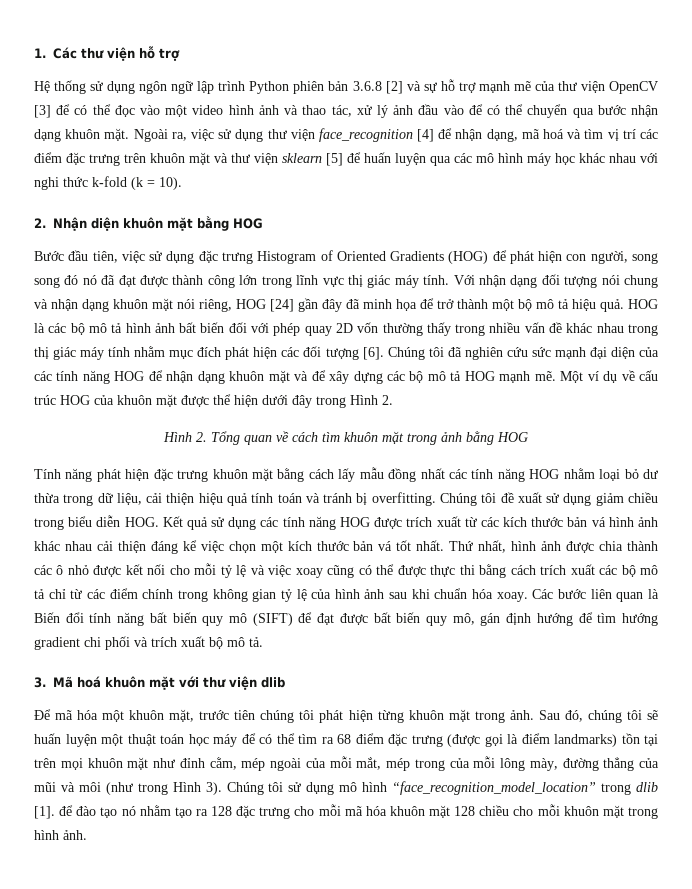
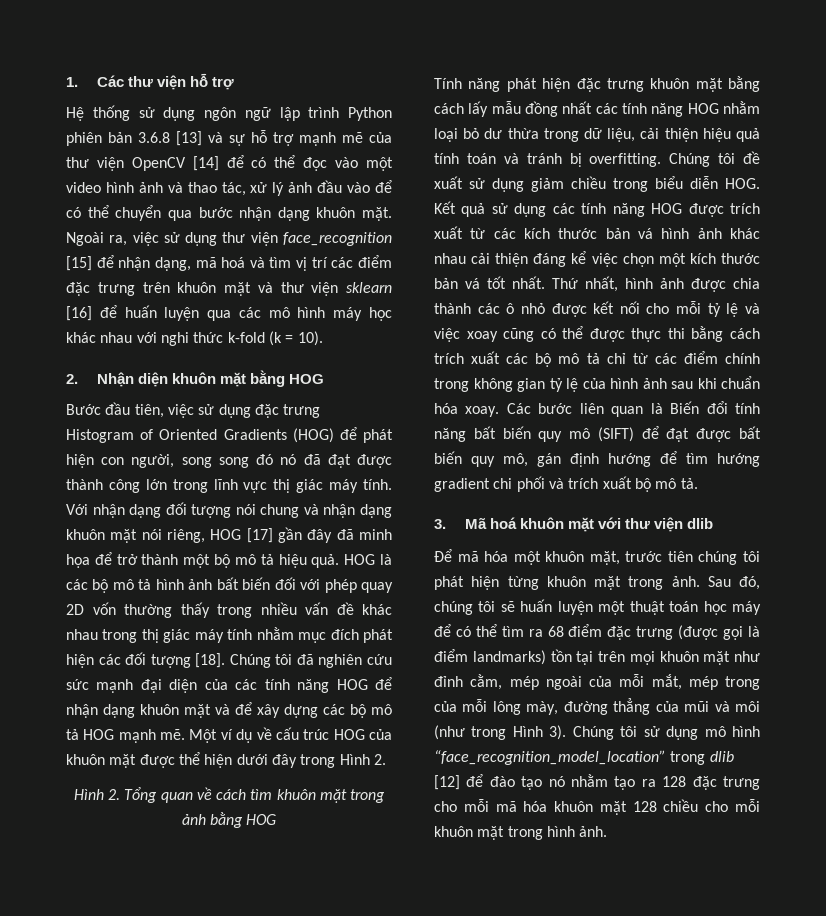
[385,81,403,94] [2] -> [176,131,202,146] [13]
[34,105,51,118] [3] -> [192,156,219,171] [14]
[417,129,435,142] [4] -> [66,256,92,271] [15]
[326,153,343,166] [5] -> [66,306,92,321] [16]
[270,299,294,312] [24] -> [246,528,273,543] [17]
[362,347,384,360] [6]. -> [195,653,226,668] [18].
[34,806,55,819] [1]. -> [434,775,460,790] [12]

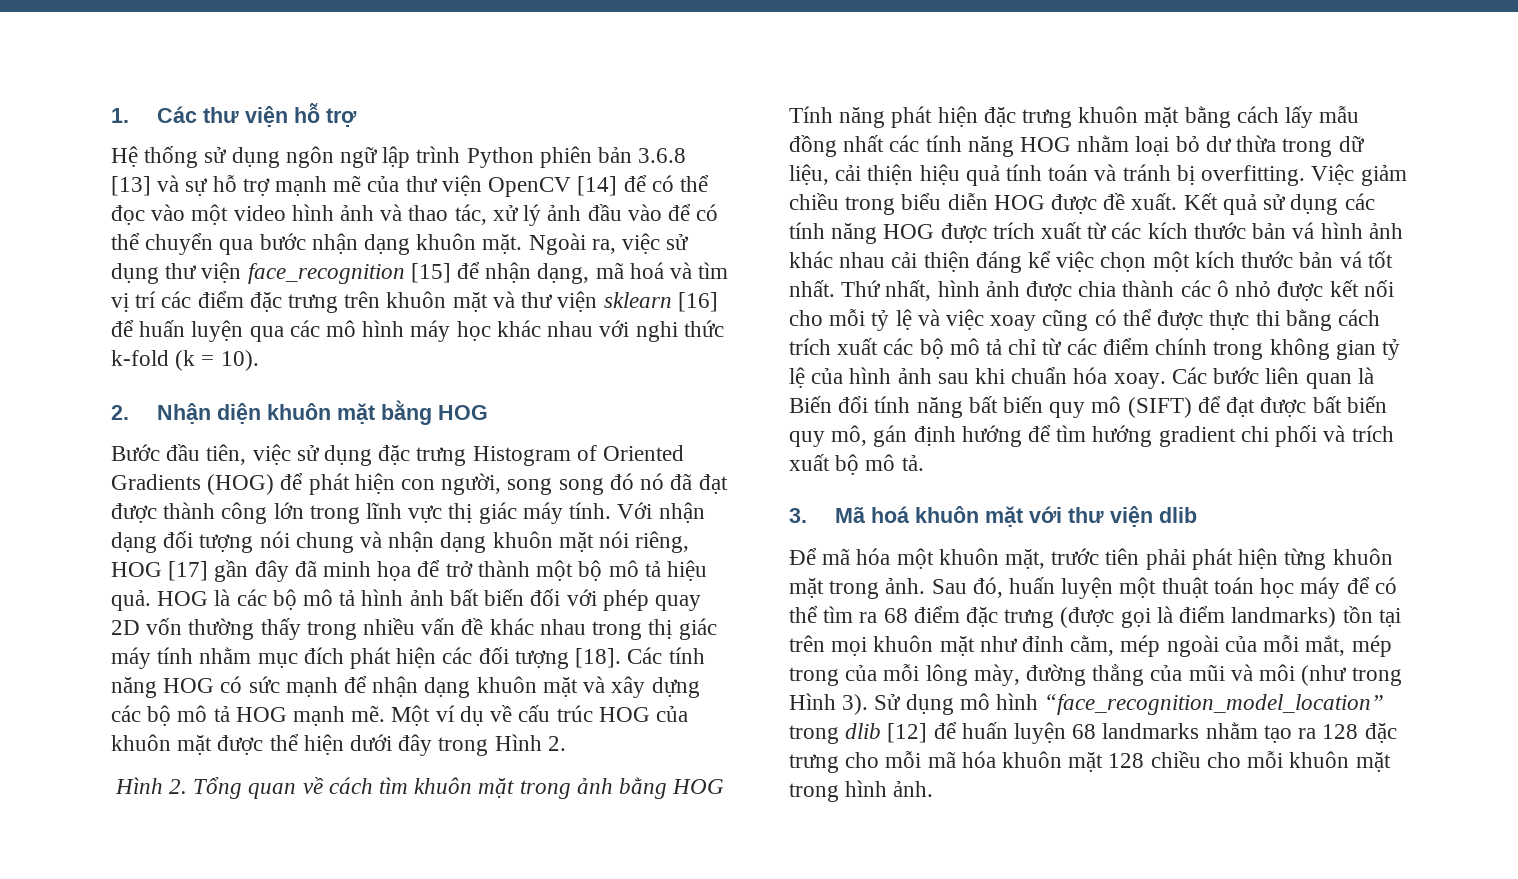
[229,654,392,668] [66,679,368,693] Chúng tôi đã nghiên cứu sức mạnh đại diện của các tính năng HOG -> [627,647,705,664] [111,676,338,698] Các tính năng HOG có sức mạnh
[235,702,252,715] để -> (606, 684) none
[669,151,760,167] [434,176,524,192] Chúng tôi đề xuất sử dụng -> [1311,164,1355,185] Việc
[725,178,760,189] HOG. -> [993,193,1178,214] HOG được đề xuất.
[698,551,760,565] chúng tôi -> [1145,549,1186,570] phải
[434,601,515,615] chúng tôi sẽ -> (1003, 587) none
[572,726,660,740] Chúng tôi sử -> [874,694,902,710] Sử
[489,776,565,790] đào tạo nó -> [961,722,1200,744] huấn luyện 68 landmarks

